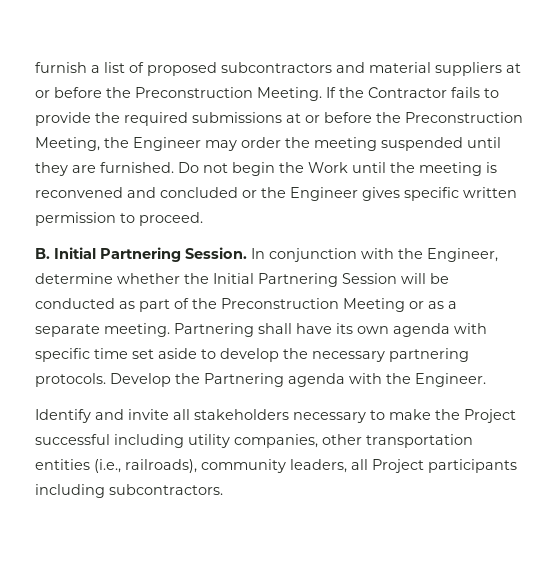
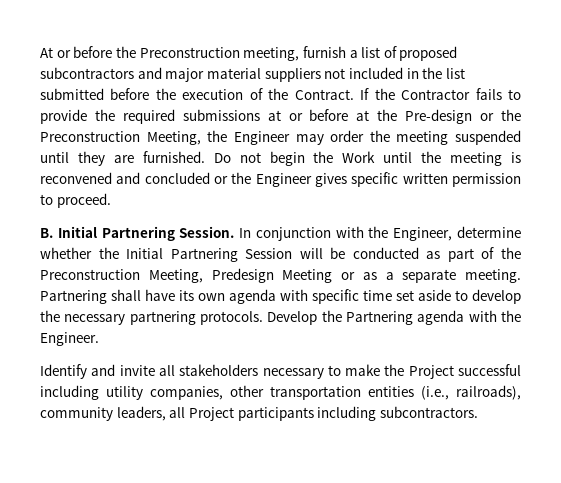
(35, 67) none -> [40,46,300,61] At or before the Preconstruction meeting,
(365, 67) none -> [165,68,205,82] major
[506,63,521,73] [35,87,322,101] at or before the Preconstruction Meeting. -> [324,67,465,79] [40,88,354,100] not included in the list submitted before the execution of the Contract.
(372, 117) none -> [356,109,495,124] at the Pre-design or
(339, 303) none -> [148,268,274,283] Meeting, Predesign

